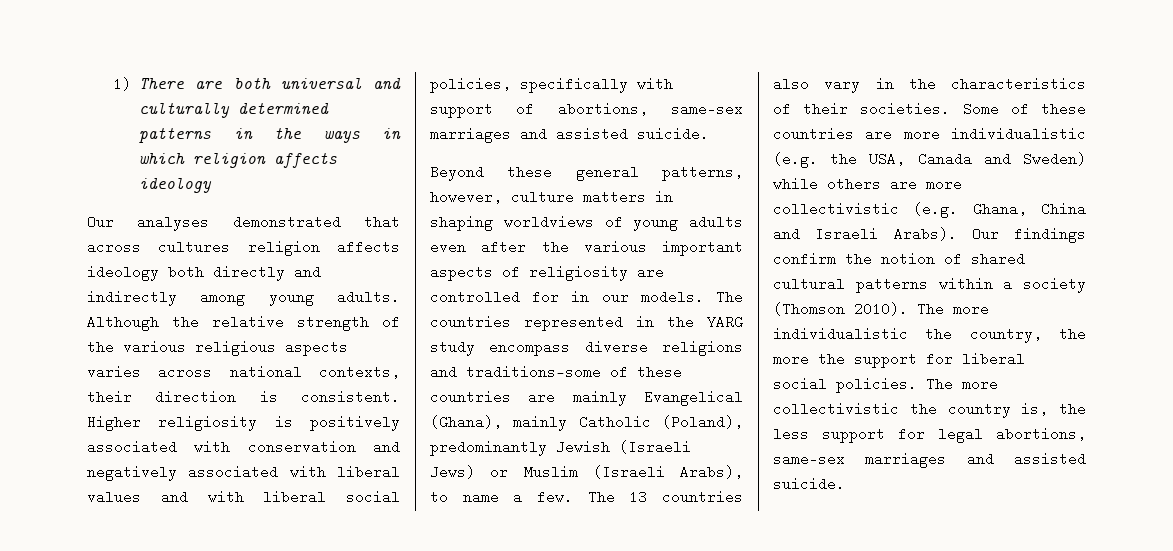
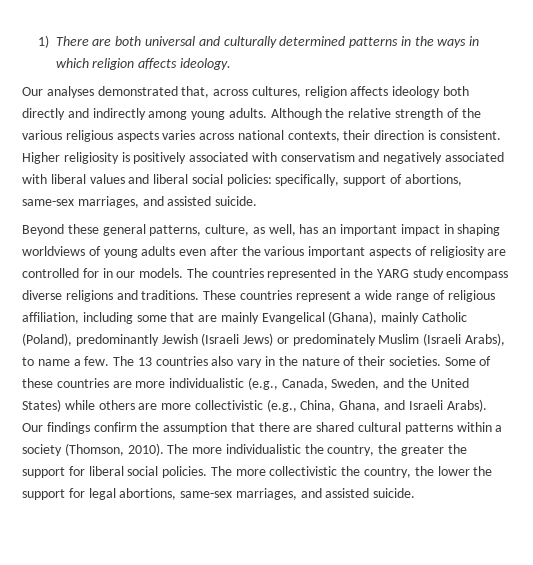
[139,177,213,193] ideology -> [180,58,232,70] ideology.
[364,215,400,229] [87,240,231,254] that across cultures -> [181,86,301,98] that, across cultures,
[247,440,356,454] conservation -> [280,152,355,162] conservatism
[207,490,400,504] [430,77,673,93] with liberal social policies, specifically with -> [153,174,340,186] liberal social policies: specifically,
[430,127,511,143] marriages -> [77,196,139,208] marriages,
[430,190,646,204] however, culture matters -> [205,224,440,236] culture, as well, has an important impact
[466,365,682,379] [430,390,511,404] traditions—some of these countries -> [141,290,495,302] [22,312,195,324] traditions. These countries represent a wide range of religious affiliation, including some that
(509, 473) none -> [292,334,376,346] predominately
[951,77,1086,91] characteristics -> [301,357,340,366] nature
[773,152,1086,168] (e.g. the USA, Canada and Sweden) -> [247,377,469,390] [22,399,61,412] (e.g., Canada, Sweden, and the United States)
[913,202,1086,218] (e.g. Ghana, China -> [266,399,381,412] (e.g., China, Ghana,
[881,252,962,266] notion of -> [163,422,313,434] assumption that there are
[773,302,845,316] (Thomson -> [64,443,124,456] (Thomson,
[773,352,809,366] more -> [401,445,445,456] greater
[947,402,1086,418] [773,427,809,441] country is, the less -> [364,466,493,478] country, the lower the
[865,452,947,468] marriages -> [235,488,297,500] marriages,

